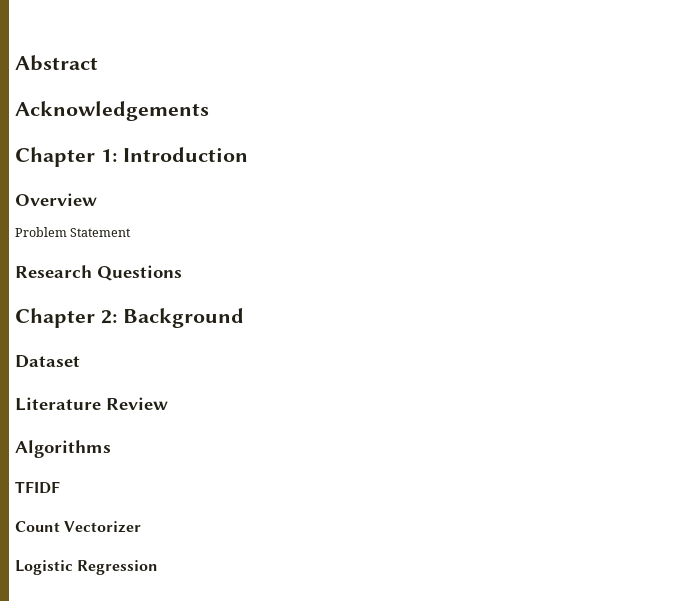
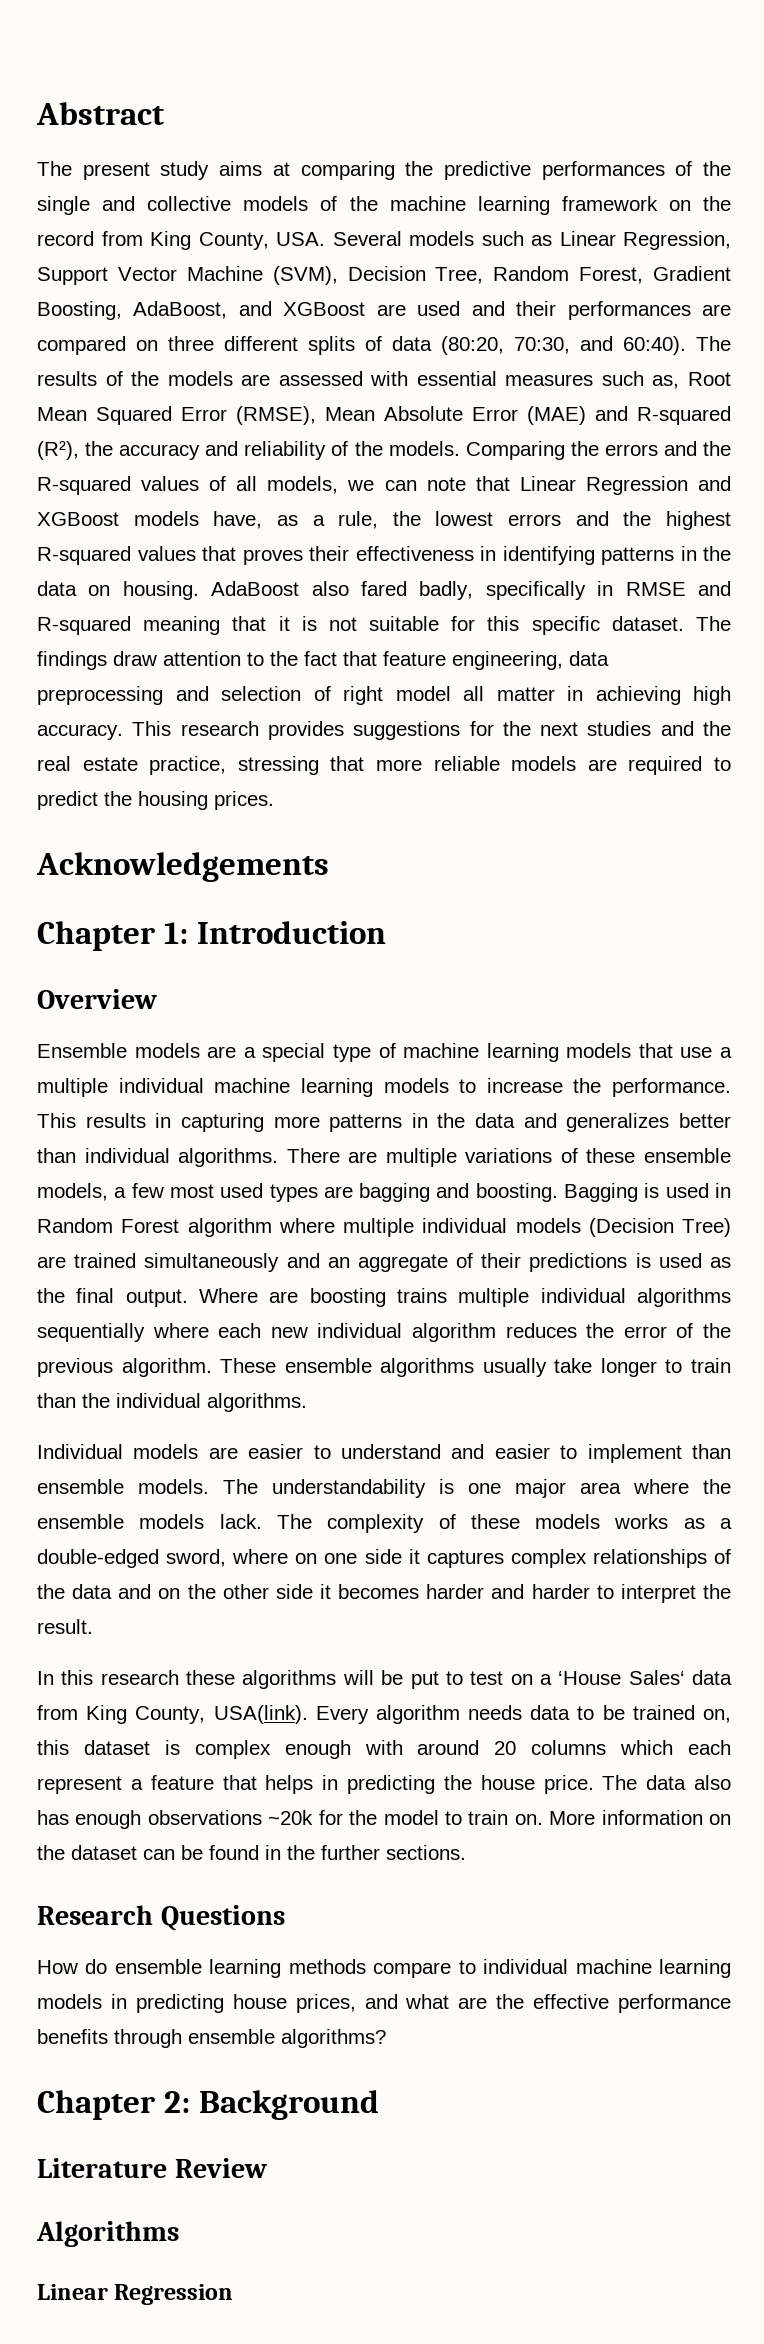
(98, 63) none -> [37,161,731,180] [37,196,732,215] [37,231,731,250] [37,266,731,285] [37,301,732,320] [37,336,731,355] [37,371,731,389] [37,406,731,425] [37,441,732,460] [37,476,731,495] [37,511,731,530] [37,546,731,565] [37,581,731,600] [37,616,731,635] [37,651,609,670] [37,686,731,705] [37,721,731,740] [37,756,732,775] [37,791,274,810] // The present study aims at comparing the predictive performances of the single and collective models of the machine learning framework on the record from King County, USA. Several models such as Linear Regression, Support Vector Machine (SVM), Decision Tree, Random Forest, Gradient Boosting, AdaBoost, and XGBoost are used and their performances are compared on three different splits of data (80:20, 70:30, and 60:40). The results of the models are assessed with essential measures such as, Root Mean Squared Error (RMSE), Mean Absolute Error (MAE) and R-squared (R²), the accuracy and reliability of the models. Comparing the errors and the R-squared values of all models, we can note that Linear Regression and XGBoost models have, as a rule, the lowest errors and the highest R-squared values that proves their effectiveness in identifying patterns in the data on housing. AdaBoost also fared badly, specifically in RMSE and R-squared meaning that it is not suitable for this specific dataset. The findings draw attention to the fact that feature engineering, data preprocessing and selection of right model all matter in achieving high accuracy. This research provides suggestions for the next studies and the real estate practice, stressing that more reliable models are required to predict the housing prices.
[15,227,132,237] [15,265,182,281] Problem Statement // Research Questions -> [37,1043,733,1062] [37,1078,731,1097] [37,1113,731,1132] [37,1148,731,1167] [37,1183,731,1202] [37,1218,731,1237] [37,1253,731,1272] [37,1288,731,1307] [37,1323,732,1342] [37,1358,731,1377] [37,1393,307,1412] [37,1444,731,1463] [37,1479,731,1498] [37,1514,732,1533] [37,1549,732,1568] [37,1584,731,1603] [37,1619,93,1634] [37,1670,732,1689] [37,1705,731,1724] [37,1740,731,1759] [37,1775,732,1794] [37,1810,731,1829] [37,1845,466,1860] [37,1905,285,1931] [37,1959,732,1978] [37,1994,731,2013] [37,2029,386,2048] Ensemble models are a special type of machine learning models that use a multiple individual machine learning models to increase the performance. This results in capturing more patterns in the data and generalizes better than individual algorithms. There are multiple variations of these ensemble models, a few most used types are bagging and boosting. Bagging is used in Random Forest algorithm where multiple individual models (Decision Tree) are trained simultaneously and an aggregate of their predictions is used as the final output. Where are boosting trains multiple individual algorithms sequentially where each new individual algorithm reduces the error of the previous algorithm. These ensemble algorithms usually take longer to train than the individual algorithms. // Individual models are easier to understand and easier to implement than ensemble models. The understandability is one major area where the ensemble models lack. The complexity of these models works as a double-edged sword, where on one side it captures complex relationships of the data and on the other side it becomes harder and harder to interpret the result. // In this research these algorithms will be put to test on a ‘House Sales‘ data from King County, USA(link). Every algorithm needs data to be trained on, this dataset is complex enough with around 20 columns which each represent a feature that helps in predicting the house price. The data also has enough observations ~20k for the model to train on. More information on the dataset can be found in the further sections. // Research Questions // How do ensemble learning methods compare to individual machine learning models in predicting house prices, and what are the effective performance benefits through ensemble algorithms?
[15,355,80,368] // Dataset -> (379, 2105) none
[15,481,60,494] [15,521,142,533] [15,560,73,575] TFIDF // Count Vectorizer // Logistic -> [37,2284,108,2300] Linear

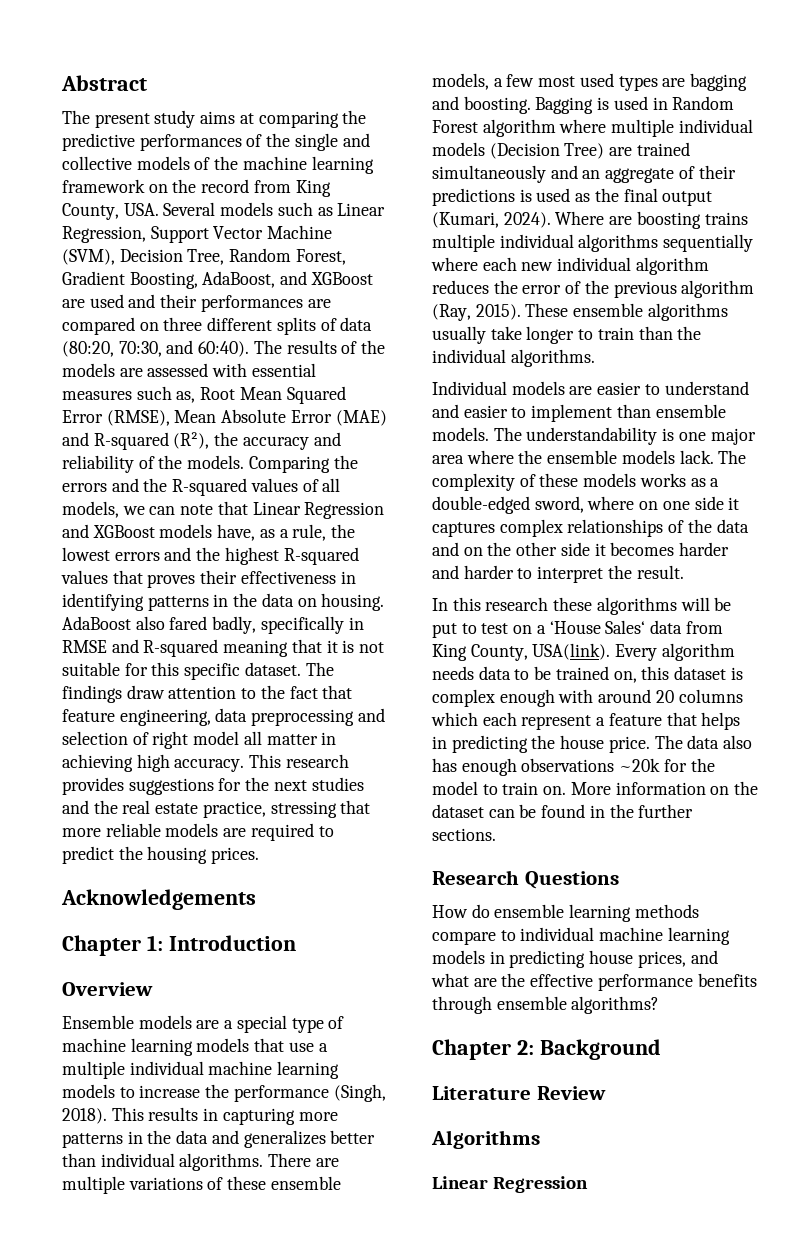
[612,1078,731,1097] performance. -> [233,1084,386,1102] [62,1108,107,1124] performance (Singh, 2018).
[125,1289,188,1307] output. -> [662,191,713,206] [432,212,551,228] output (Kumari, 2024).
[121,1358,212,1377] algorithm. -> [681,280,755,298] [432,304,521,321] algorithm (Ray, 2015).

